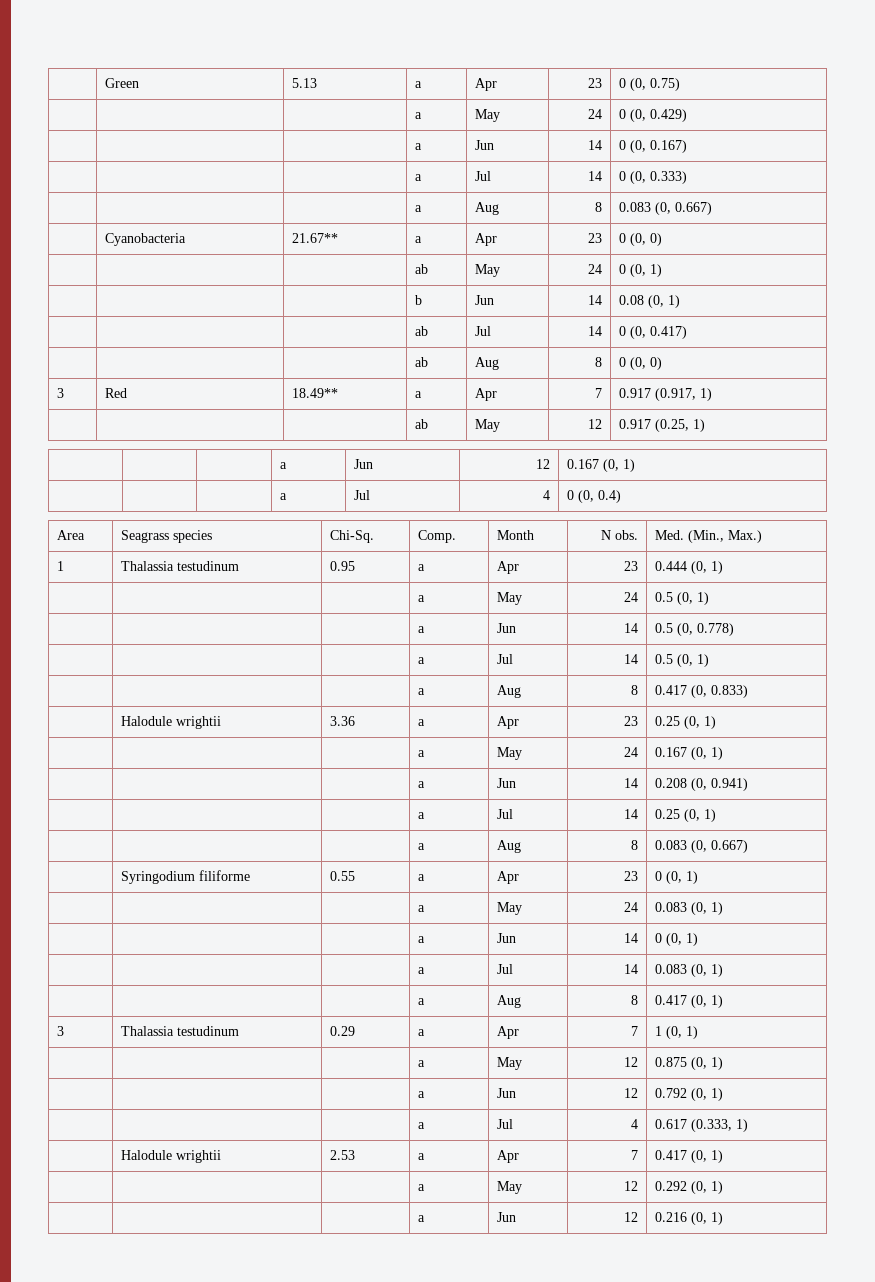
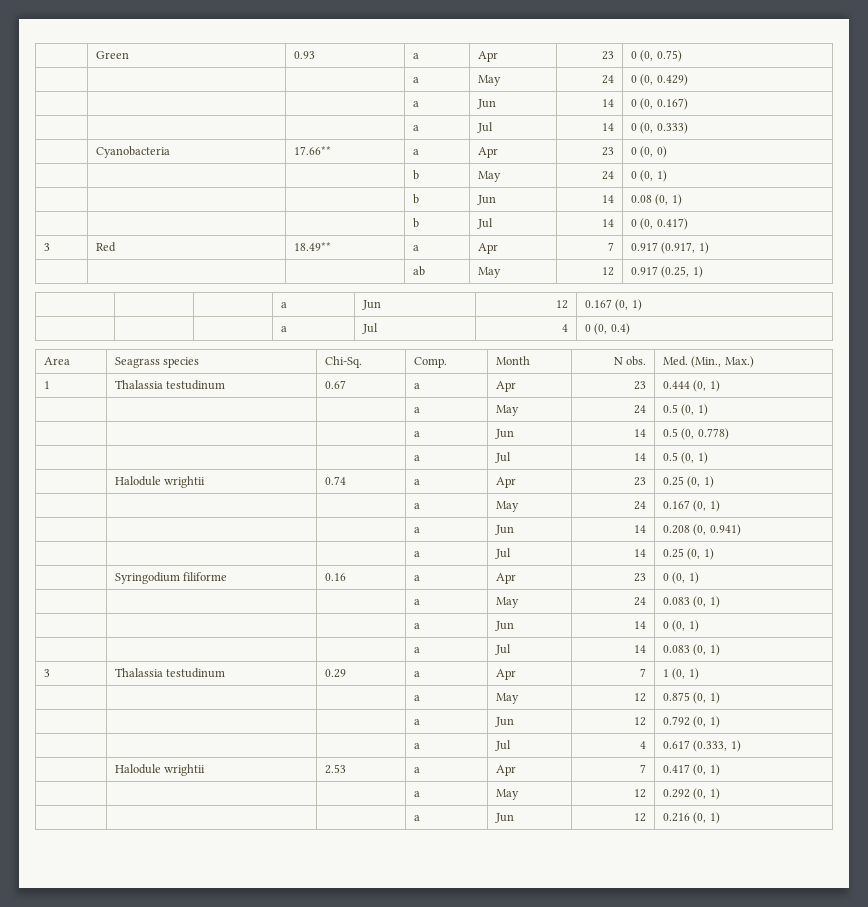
[291,78,317,88] 5.13 -> [293,51,315,59] 0.93
[414,205,422,212] [474,202,499,215] [595,202,603,212] [618,202,712,215] // | | | a | Aug | 8 | 0.083 (0, 0.667) -> (688, 128) none
[291,233,338,243] 21.67** -> [293,146,331,155] 17.66**
[414,264,428,274] ab -> [412,170,419,180] b
[414,326,428,336] ab -> [412,218,419,228] b
[414,357,428,367] [474,357,499,370] [595,357,603,367] [618,357,662,370] // | | | ab | Aug | 8 | 0 (0, 0) -> (688, 224) none
[329,561,355,571] 0.95 -> [324,380,346,389] 0.67
[417,688,425,695] [496,685,521,698] [631,685,639,695] [654,685,748,698] [120,716,221,729] [329,716,355,726] // | | | a | Aug | 8 | 0.417 (0, 0.833) // | Halodule wrightii | 3.36 -> [114,476,206,488] [324,476,346,485] // | Halodule wrightii | 0.74
[417,843,425,850] [496,840,521,853] [631,840,639,850] [654,840,748,853] // | | | a | Aug | 8 | 0.083 (0, 0.667) -> (714, 554) none
[329,871,355,881] 0.55 -> [324,573,346,581] 0.16
[417,998,425,1005] [496,995,521,1008] [631,995,639,1005] [654,995,723,1008] // | | | a | Aug | 8 | 0.417 (0, 1) -> (720, 650) none

